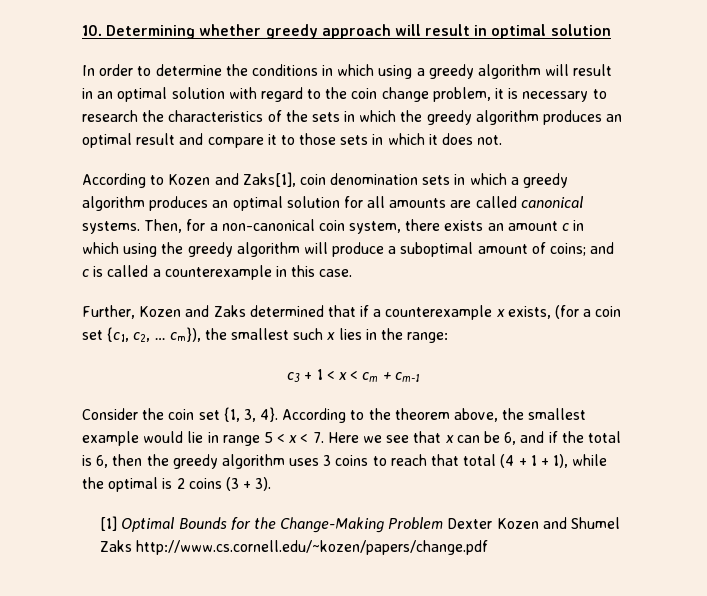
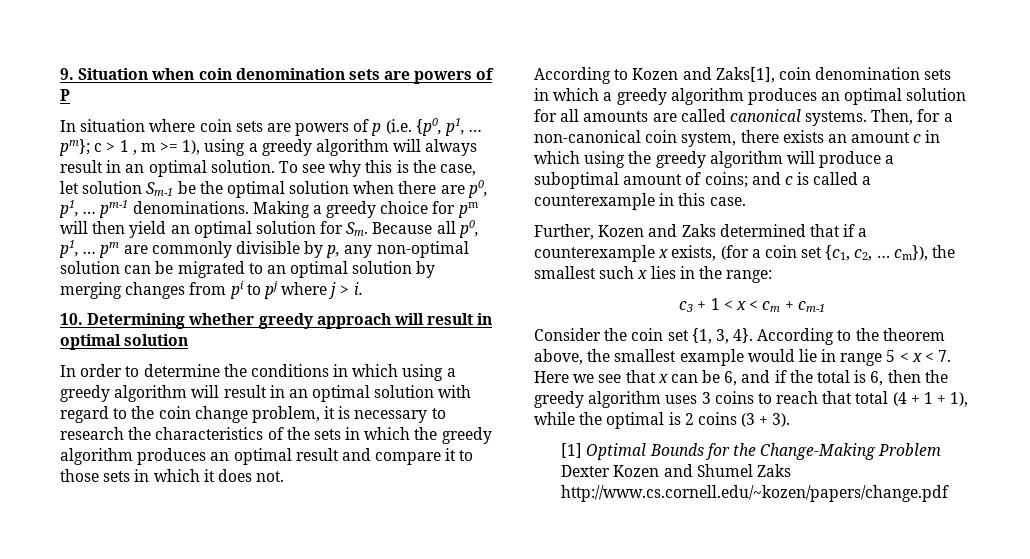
(82, 30) none -> [60,68,495,84] [60,89,70,101] [60,118,483,136] [59,139,478,156] [60,160,477,177] [60,180,488,198] [59,200,479,218] [60,220,479,238] [59,240,469,258] [60,261,436,278] [60,281,363,299] 9. Situation when coin denomination sets are powers of P // In situation where coin sets are powers of p (i.e. {p0, p1, … pm}; c > 1 , m >= 1), using a greedy algorithm will always result in an optimal solution. To see why this is the case, let solution Sm-1 be the optimal solution when there are p0, p1, … pm-1 denominations. Making a greedy choice for pm will then yield an optimal solution for Sm. Because all p0, p1, … pm are commonly divisible by p, any non-optimal solution can be migrated to an optimal solution by merging changes from pi to pj where j > i. //

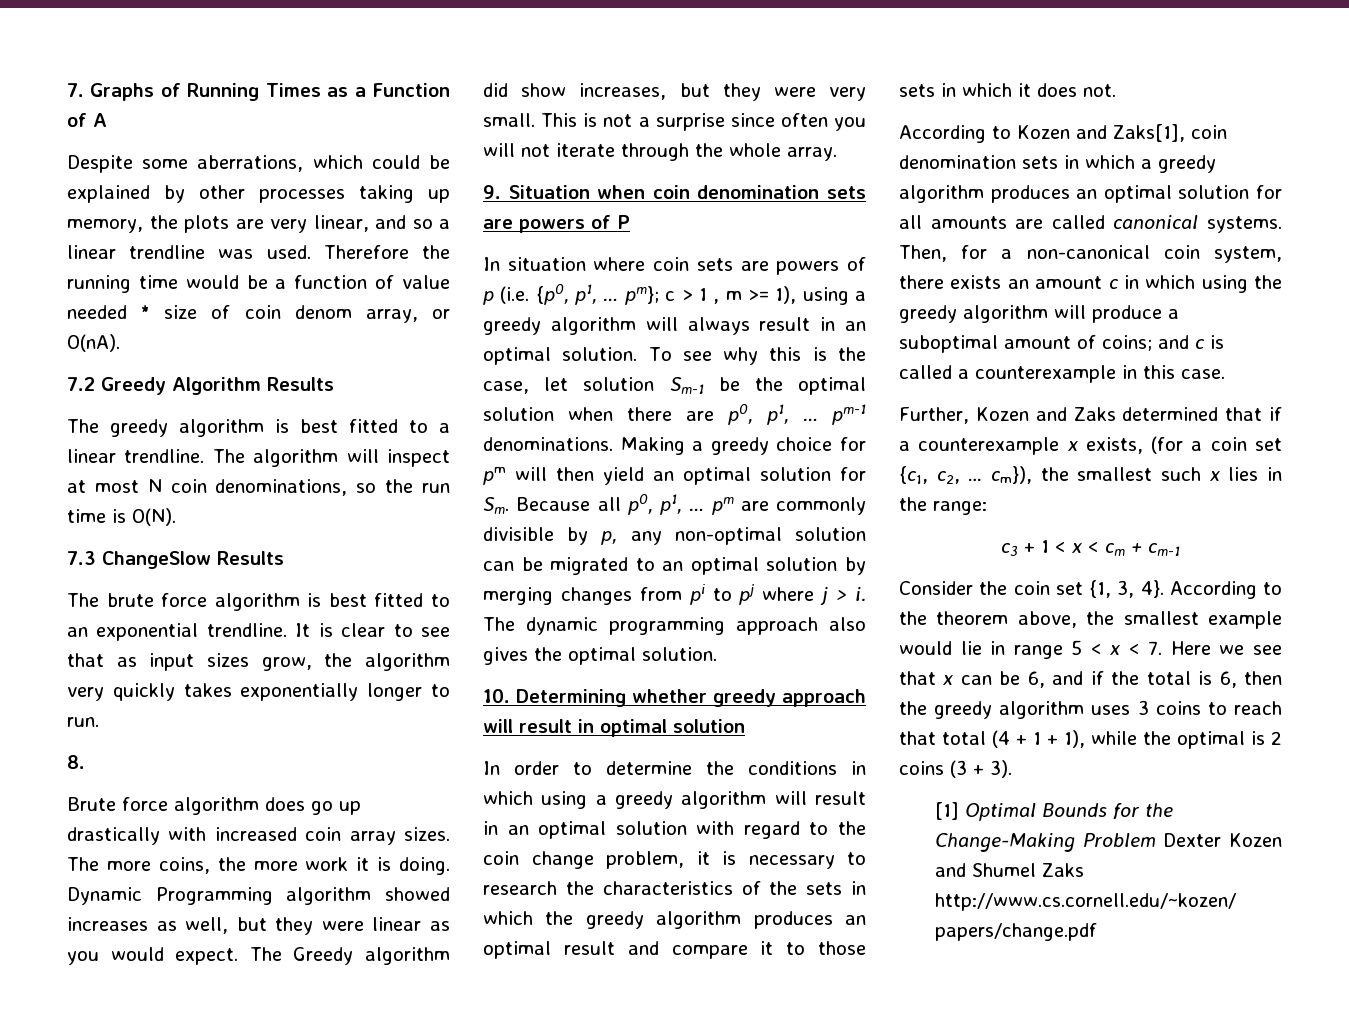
(60, 74) none -> [67,83,450,101] [67,113,107,127] [67,155,450,173] [67,185,450,203] [67,215,450,233] [67,245,450,259] [67,275,450,293] [67,305,450,323] [67,334,120,352] [67,377,334,395] [67,419,450,437] [67,449,450,467] [67,479,450,496] [67,508,176,526] [67,551,284,569] [67,593,450,611] [67,623,450,641] [67,653,450,671] [67,683,450,701] [67,717,99,727] [67,755,85,769] [67,797,361,815] [67,827,450,845] [67,857,450,875] [67,887,451,905] [67,917,450,935] [67,947,450,965] [483,83,866,101] [483,113,866,131] [483,143,837,161] 7. Graphs of Running Times as a Function of A // Despite some aberrations, which could be explained by other processes taking up memory, the plots are very linear, and so a linear trendline was used. Therefore the running time would be a function of value needed * size of coin denom array, or O(nA). // 7.2 Greedy Algorithm Results // The greedy algorithm is best fitted to a linear trendline. The algorithm will inspect at most N coin denominations, so the run time is O(N). // 7.3 ChangeSlow Results // The brute force algorithm is best fitted to an exponential trendline. It is clear to see that as input sizes grow, the algorithm very quickly takes exponentially longer to run. // 8. // Brute force algorithm does go up drastically with increased coin array sizes. The more coins, the more work it is doing. Dynamic Programming algorithm showed increases as well, but they were linear as you would expect. The Greedy algorithm did show increases, but they were very small. This is not a surprise since often you will not iterate through the whole array. //
(363, 288) none -> [483,617,866,635] [483,647,717,665] The dynamic programming approach also gives the optimal solution.

